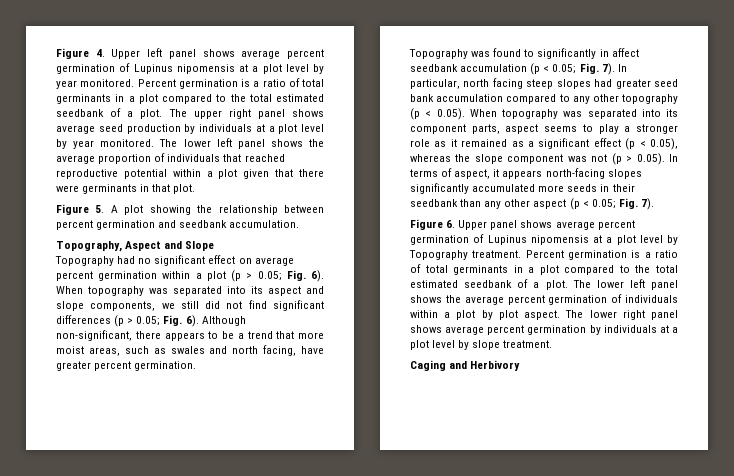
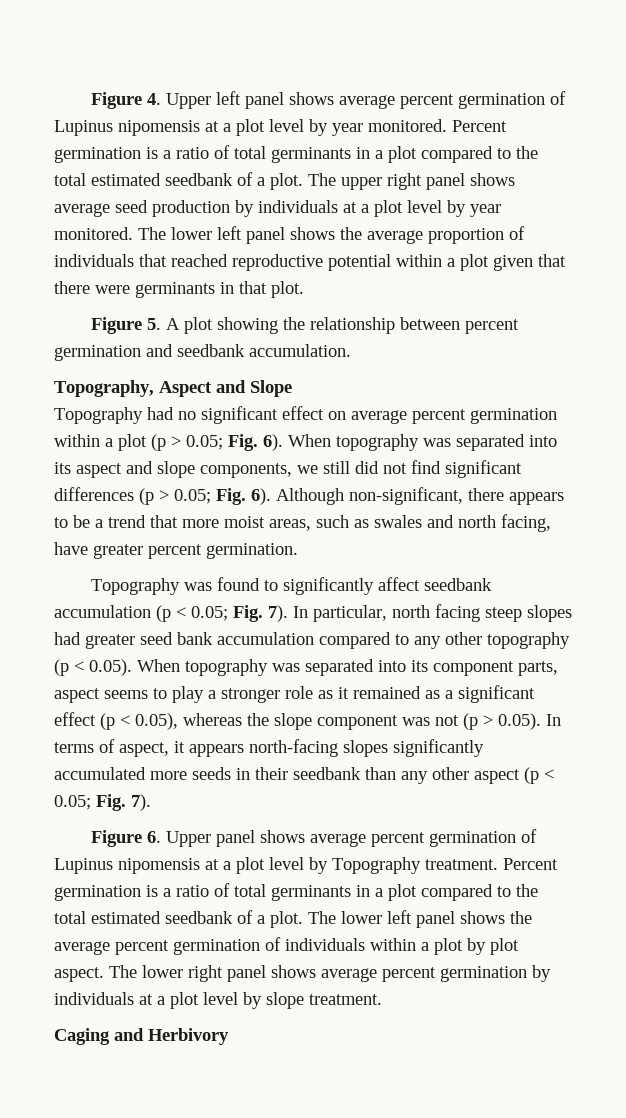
[599,49,609,57] in -> (374, 586) none

